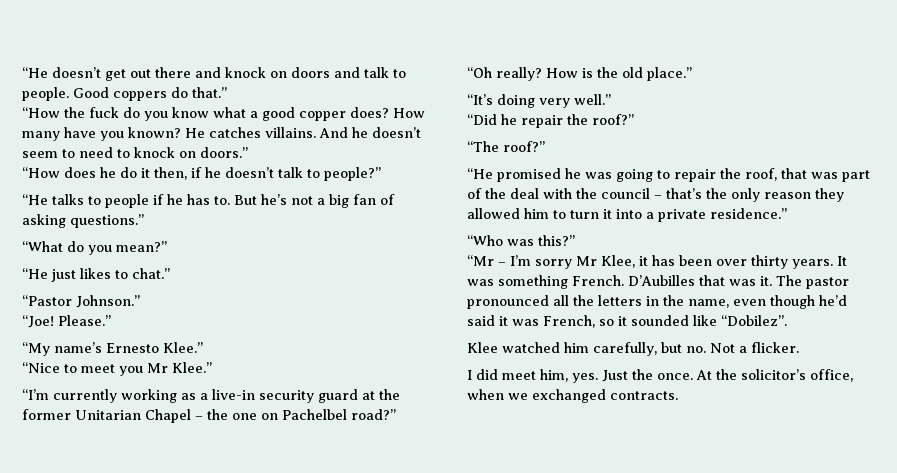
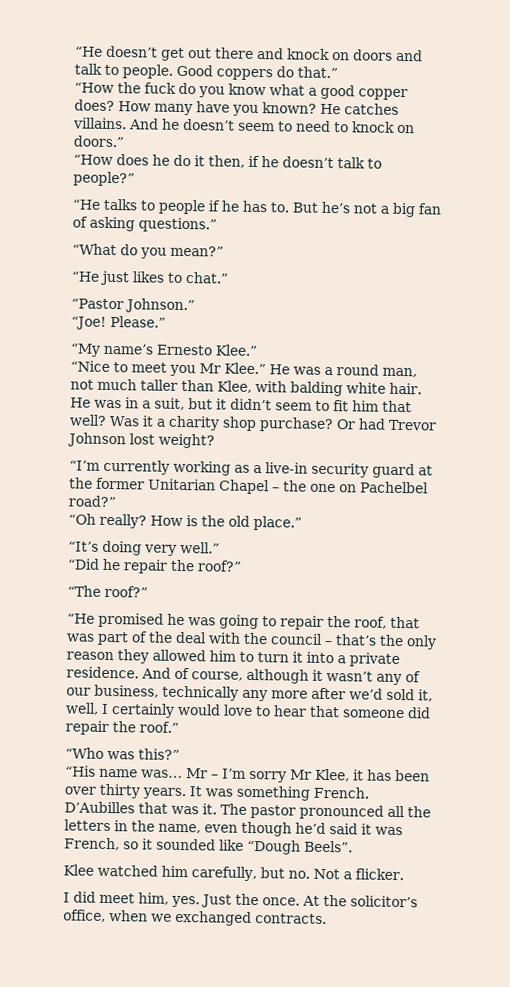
(212, 367) none -> [269,364,417,378] [70,378,422,397] [70,397,412,413] [69,414,437,433] [67,432,215,449] He was a round man, not much taller than Klee, with balding white hair. He was in a suit, but it didn’t seem to fit him that well? Was it a charity shop purchase? Or had Trevor Johnson lost weight?
[710,208,787,219] residence.” -> [66,666,421,686] [66,684,433,702] [65,702,431,719] [65,720,179,736] residence. And of course, although it wasn’t any of our business, technically any more after we’d sold it, well, I certainly would love to hear that someone did repair the roof.”
[467,255,494,266] “Mr -> [65,765,208,779] “His name was… Mr
[721,315,787,326] “Dobilez”. -> [247,839,353,855] “Dough Beels”.

